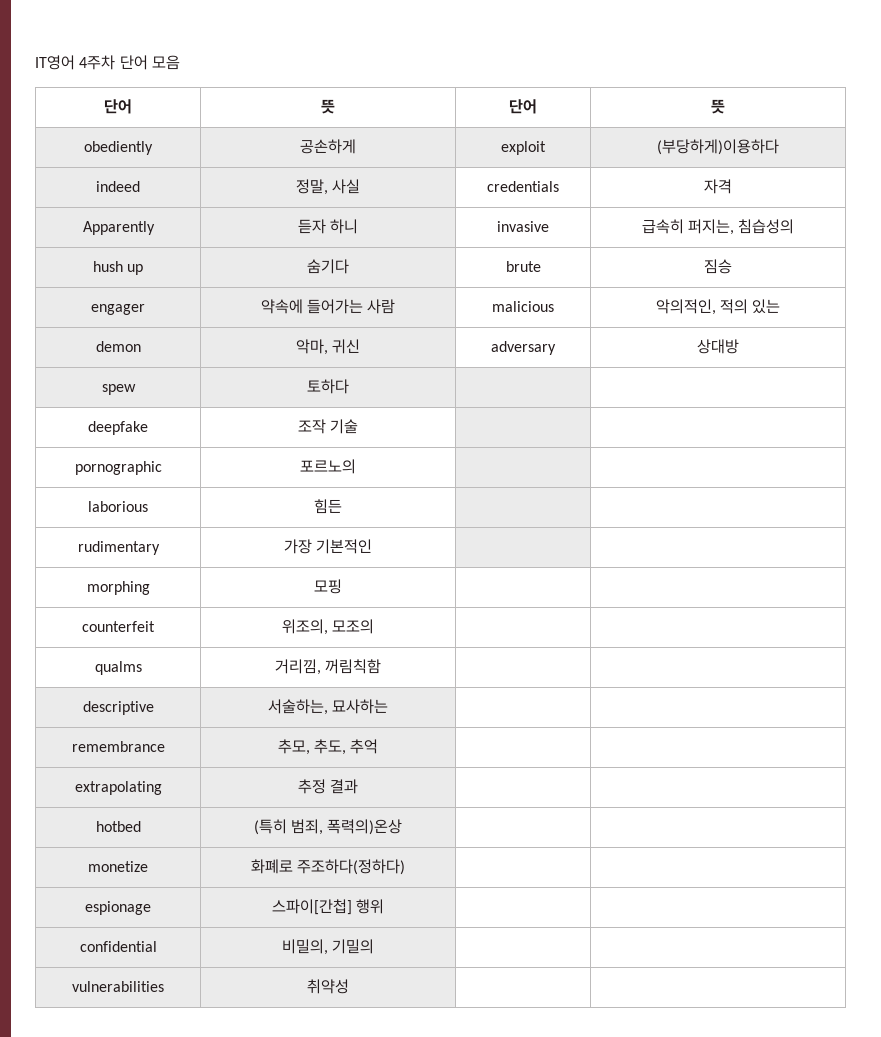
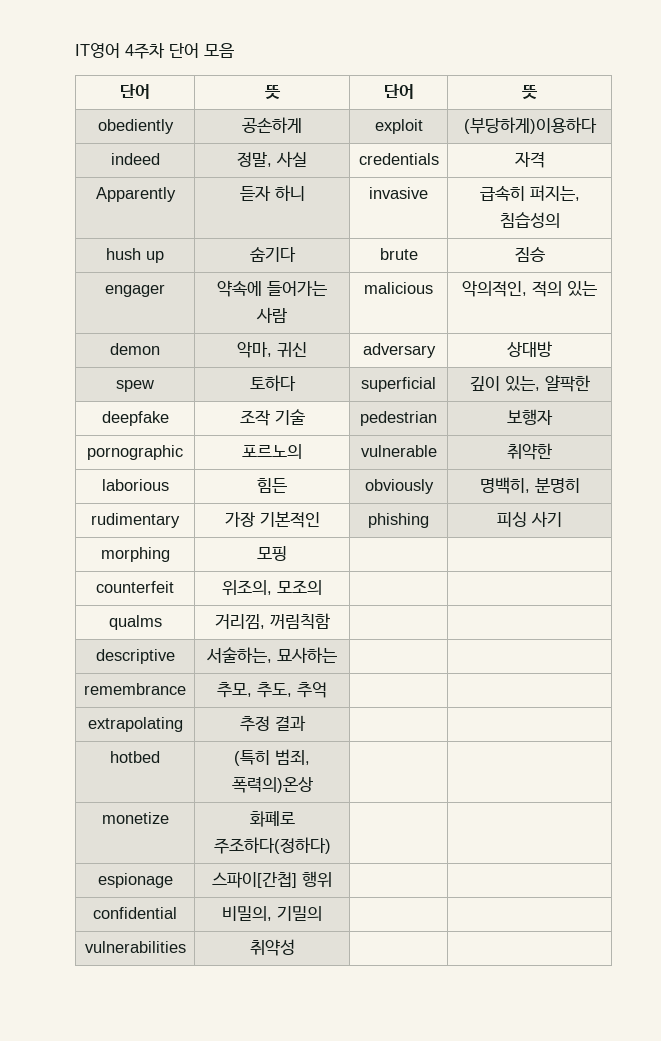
(349, 386) | -> [361,377,436,392] [469,375,590,392] superficial | 깊이 있는, 얄팍한
(359, 426) | -> [360,411,437,426] [507,409,553,425] pedestrian | 보행자
(356, 466) | -> [360,445,437,457] [507,443,552,460] vulnerable | 취약한
(342, 506) | -> [364,479,434,494] [479,477,580,494] obviously | 명백히, 분명히
(373, 546) | -> [368,513,429,528] [497,511,562,527] phishing | 피싱 사기

